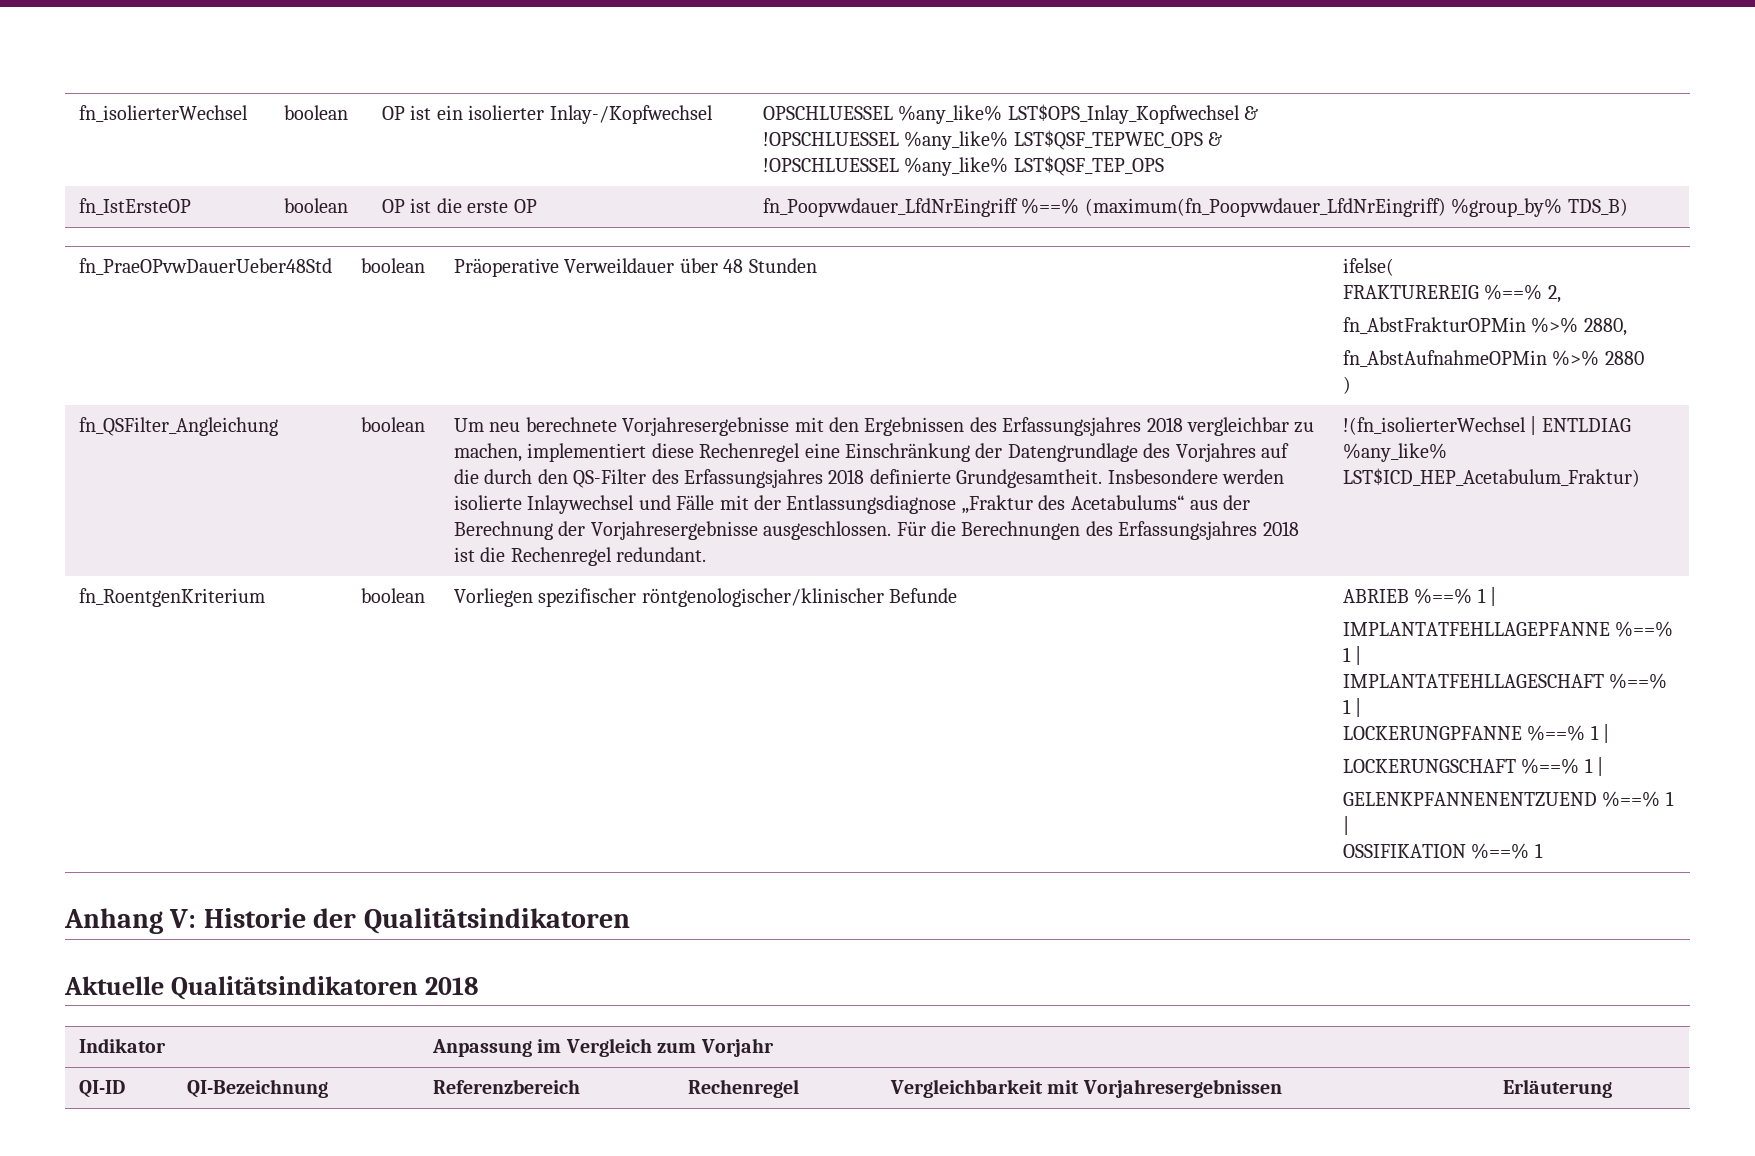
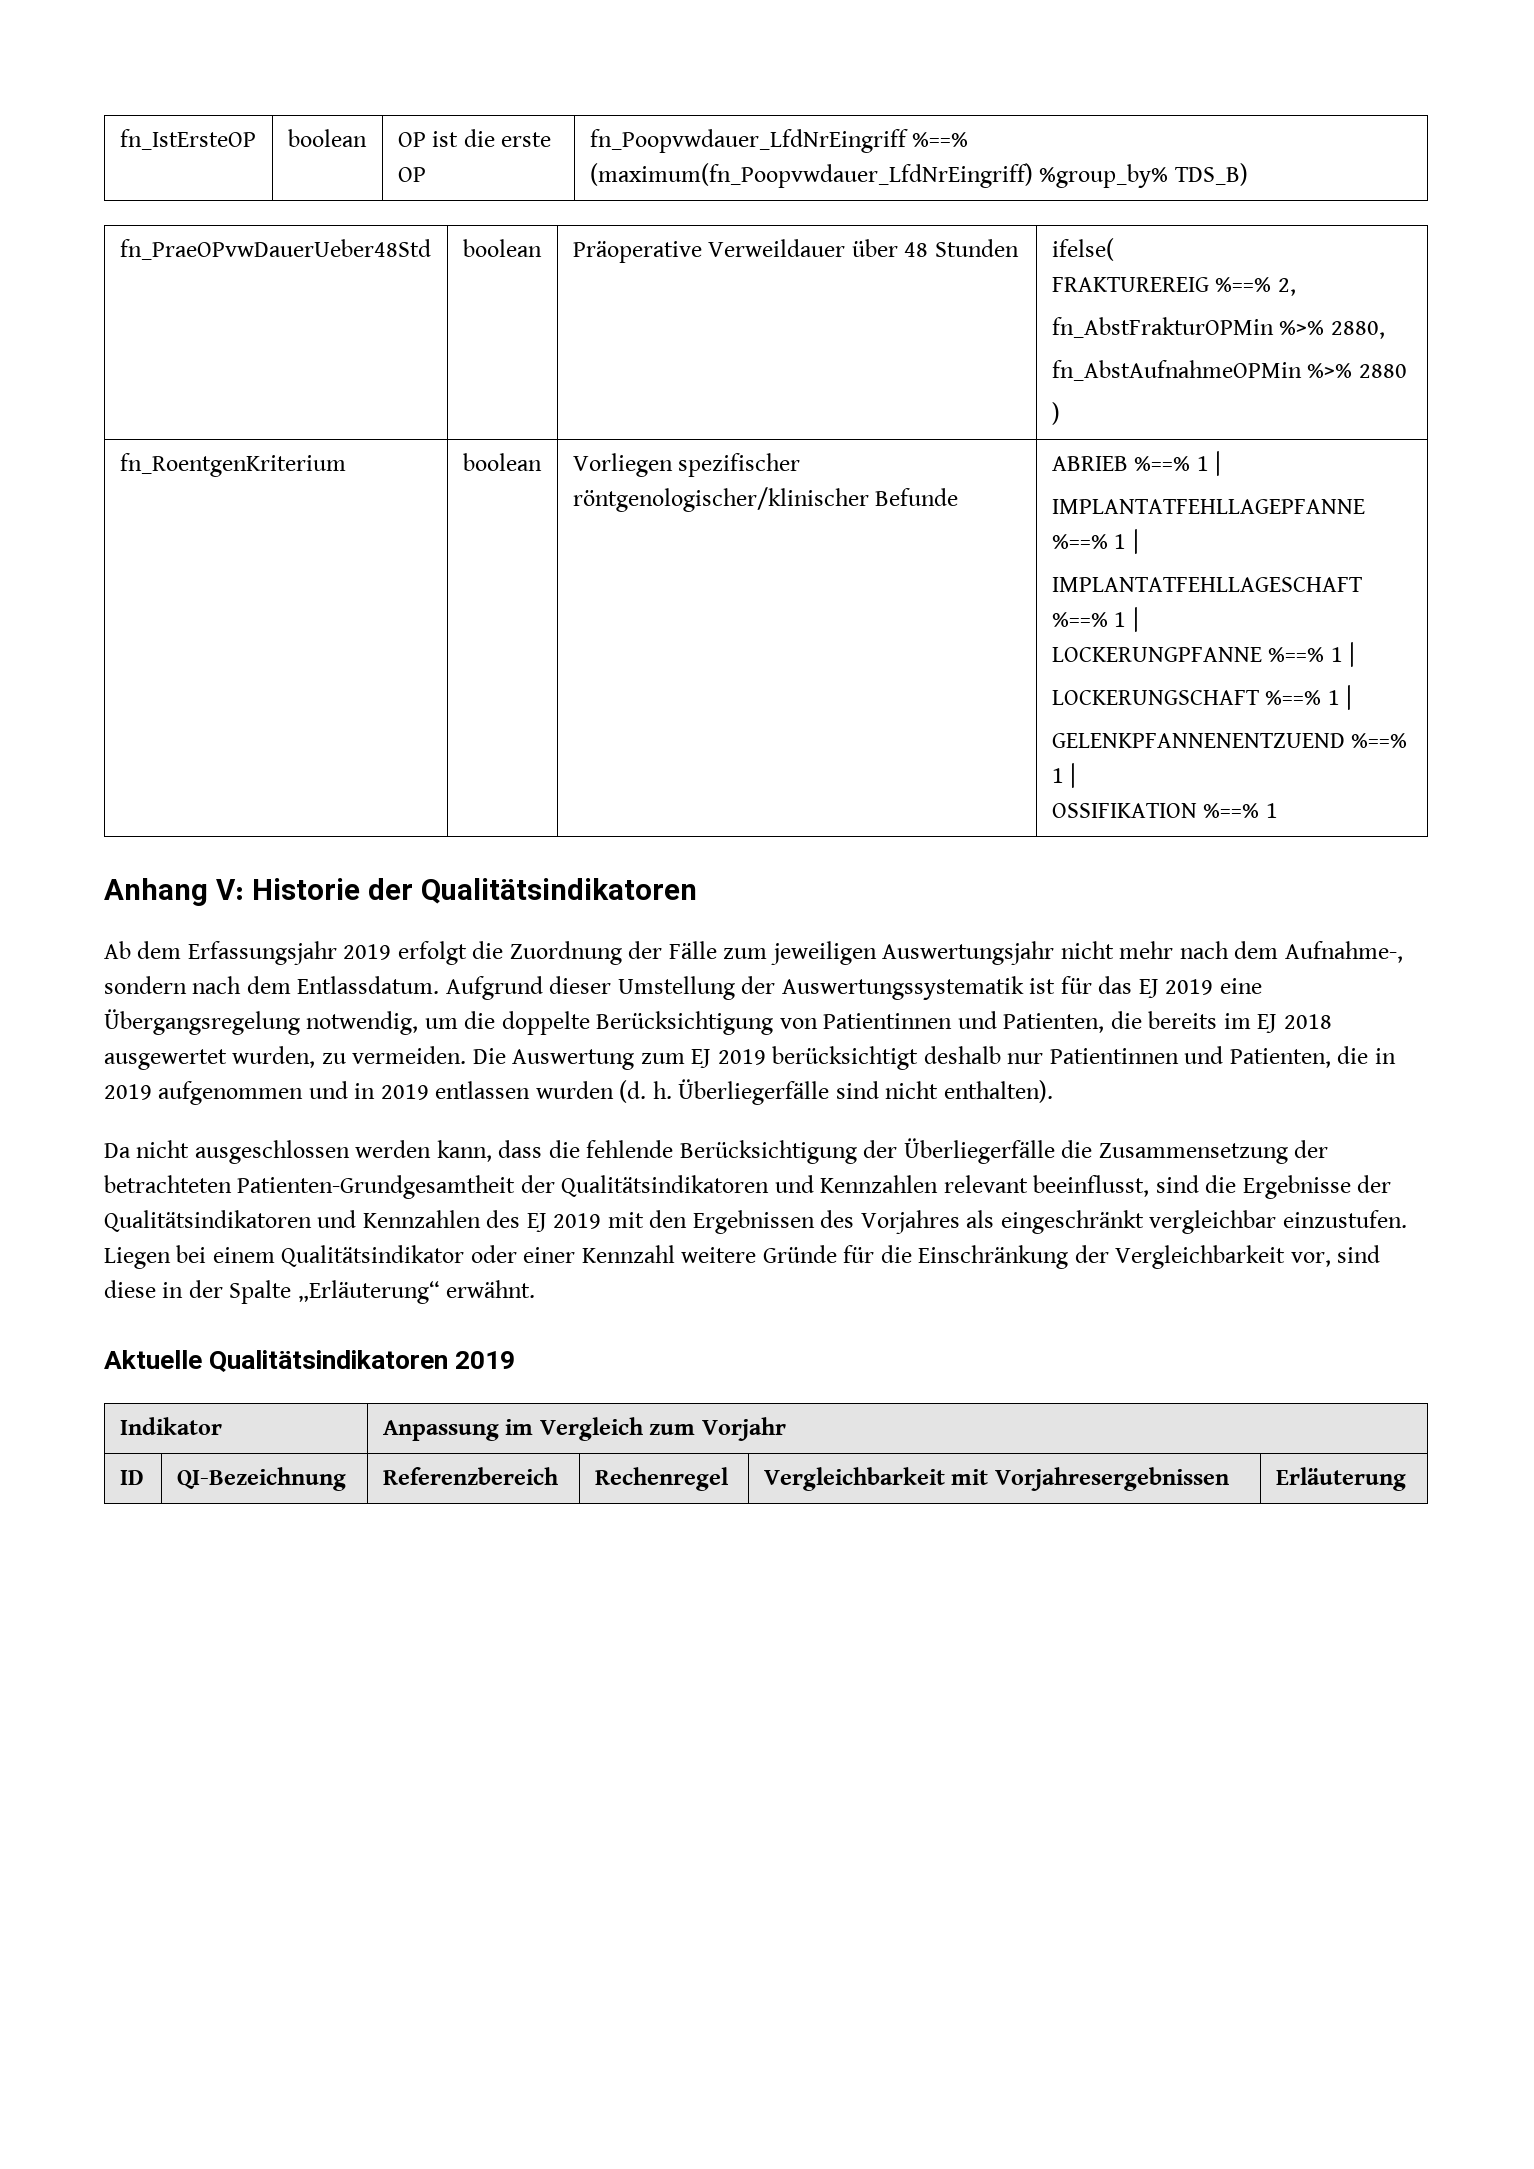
[79,105,249,122] [284,105,349,120] [382,105,713,124] [763,104,1259,124] [763,130,1223,150] [763,156,1164,176] fn_isolierterWechsel | boolean | OP ist ein isolierter Inlay-/Kopfwechsel | OPSCHLUESSEL %any_like% LST$OPS_Inlay_Kopfwechsel & // !OPSCHLUESSEL %any_like% LST$QSF_TEPWEC_OPS & // !OPSCHLUESSEL %any_like% LST$QSF_TEP_OPS // -> (119, 139) none
[79,417,279,436] [361,417,426,432] [454,417,1315,436] [454,443,1290,462] [454,469,1285,488] [454,495,1251,514] [454,521,1299,540] [454,547,707,566] [1343,416,1631,435] [1343,443,1448,462] [1343,468,1641,487] // fn_QSFilter_Angleichung | boolean | Um neu berechnete Vorjahresergebnisse mit den Ergebnissen des Erfassungsjahres 2018 vergleichbar zu machen, implementiert diese Rechenregel eine Einschränkung der Datengrundlage des Vorjahres auf die durch den QS-Filter des Erfassungsjahres 2018 definierte Grundgesamtheit. Insbesondere werden isolierte Inlaywechsel und Fälle mit der Entlassungsdiagnose „Fraktur des Acetabulums“ aus der Berechnung der Vorjahresergebnisse ausgeschlossen. Für die Berechnungen des Erfassungsjahres 2018 ist die Rechenregel redundant. | !(fn_isolierterWechsel | ENTLDIAG %any_like% LST$ICD_HEP_Acetabulum_Fraktur) -> (1060, 413) none
(630, 921) none -> [104,941,1403,965] [104,976,1262,1000] [104,1009,1332,1035] [104,1046,1396,1070] [104,1079,1053,1105] [104,1138,1329,1164] [104,1175,1392,1199] [104,1210,1407,1234] [104,1245,1381,1269] [104,1280,536,1304] // Ab dem Erfassungsjahr 2019 erfolgt die Zuordnung der Fälle zum jeweiligen Auswertungsjahr nicht mehr nach dem Aufnahme-, sondern nach dem Entlassdatum. Aufgrund dieser Umstellung der Auswertungssystematik ist für das EJ 2019 eine Übergangsregelung notwendig, um die doppelte Berücksichtigung von Patientinnen und Patienten, die bereits im EJ 2018 ausgewertet wurden, zu vermeiden. Die Auswertung zum EJ 2019 berücksichtigt deshalb nur Patientinnen und Patienten, die in 2019 aufgenommen und in 2019 entlassen wurden (d. h. Überliegerfälle sind nicht enthalten). // Da nicht ausgeschlossen werden kann, dass die fehlende Berücksichtigung der Überliegerfälle die Zusammensetzung der betrachteten Patienten-Grundgesamtheit der Qualitätsindikatoren und Kennzahlen relevant beeinflusst, sind die Ergebnisse der Qualitätsindikatoren und Kennzahlen des EJ 2019 mit den Ergebnissen des Vorjahres als eingeschränkt vergleichbar einzustufen. Liegen bei einem Qualitätsindikator oder einer Kennzahl weitere Gründe für die Einschränkung der Vergleichbarkeit vor, sind diese in der Spalte „Erläuterung“ erwähnt.
[424,977,478,995] 2018 -> [455,1351,516,1369] 2019
[79,1080,126,1098] QI-ID -> [119,1470,144,1485] ID

